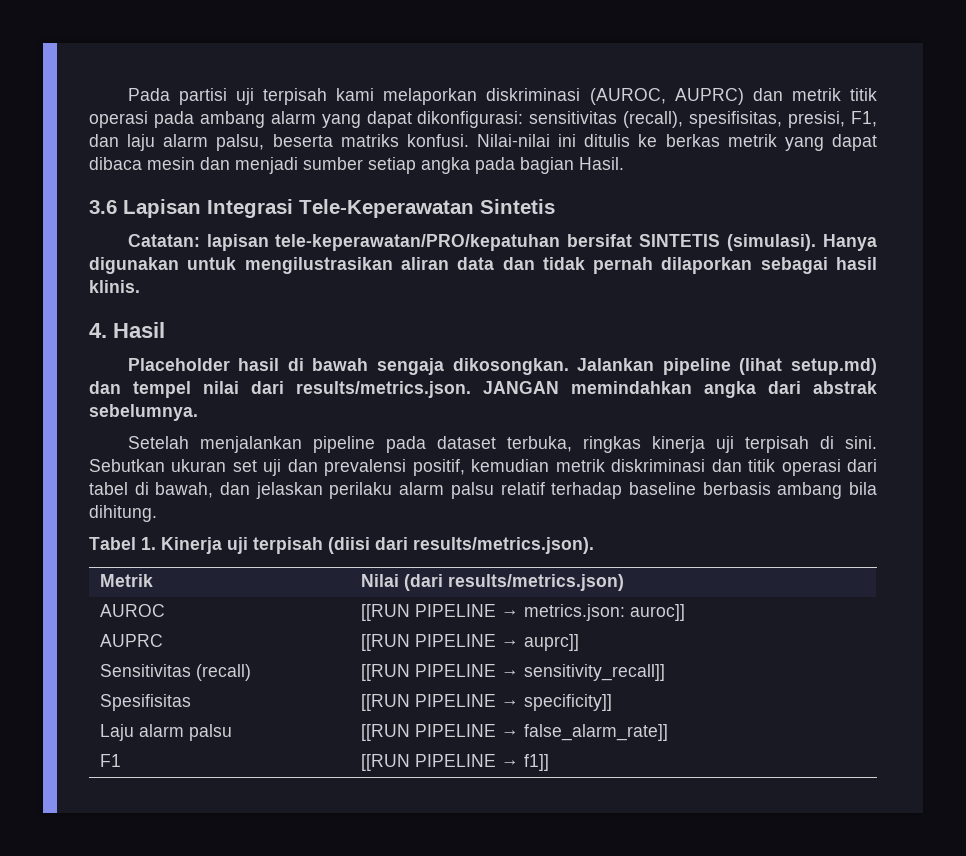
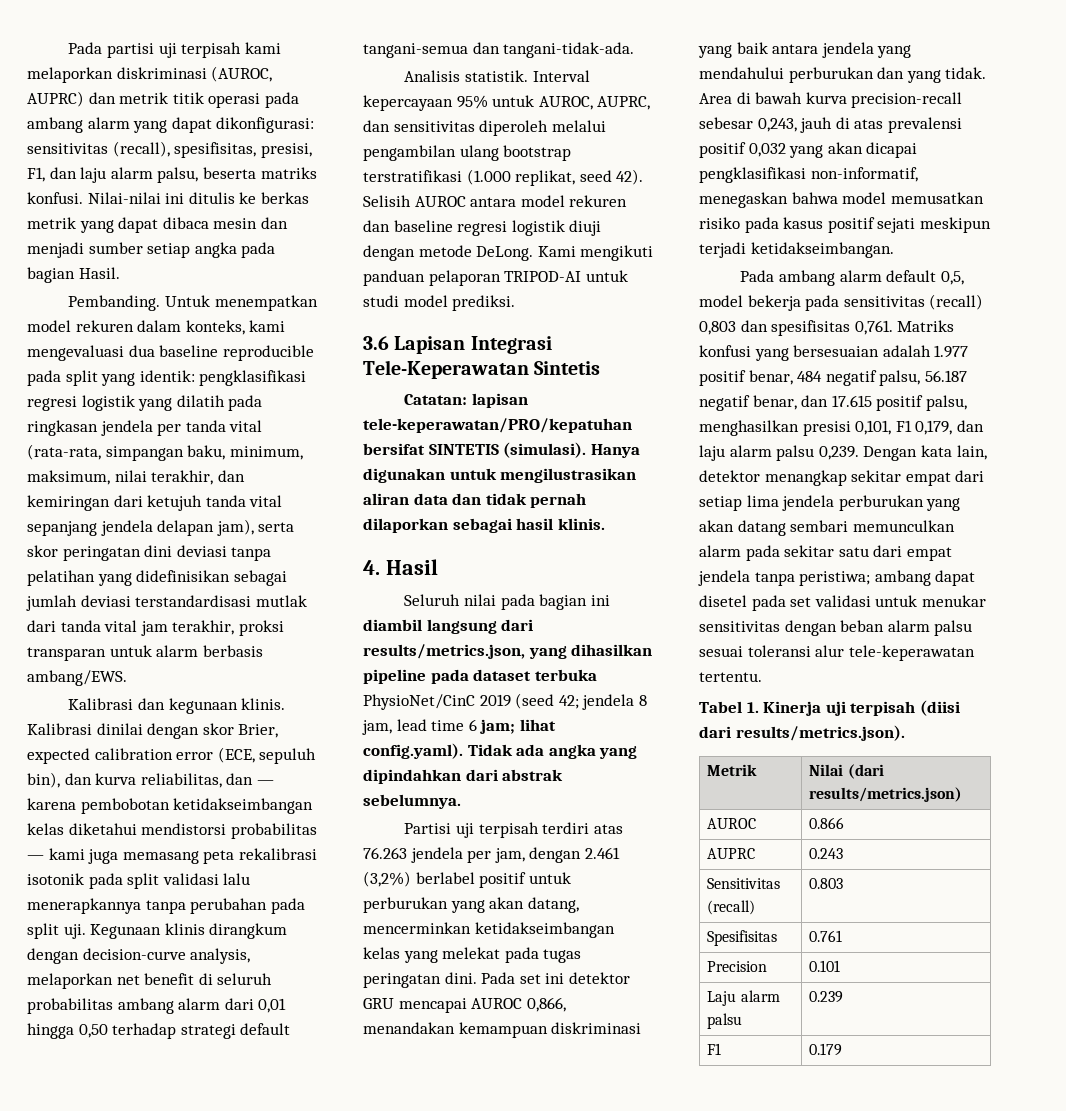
(624, 163) none -> [68,295,318,311] [27,320,286,335] [27,345,314,361] [27,370,307,386] [27,395,263,411] [27,420,263,436] [27,444,303,461] [27,470,245,485] [27,495,283,511] [27,519,295,536] [27,545,272,561] [27,570,287,586] [26,595,307,611] [27,620,284,636] [27,645,263,661] [27,670,127,686] [68,698,286,714] [27,723,279,739] [27,747,317,764] [27,772,274,788] [27,798,314,814] [27,823,317,839] [27,848,317,864] [27,873,251,889] [27,898,305,914] [27,923,288,939] [27,948,251,964] [27,973,273,989] [27,998,287,1014] [27,1023,291,1039] [363,42,635,58] [404,70,590,82] [363,95,651,111] [363,120,606,136] [363,145,572,161] [363,169,644,186] [363,195,628,207] [363,220,602,236] [363,245,654,261] [363,270,628,286] [363,295,516,311] // Pembanding. Untuk menempatkan model rekuren dalam konteks, kami mengevaluasi dua baseline reproducible pada split yang identik: pengklasifikasi regresi logistik yang dilatih pada ringkasan jendela per tanda vital (rata-rata, simpangan baku, minimum, maksimum, nilai terakhir, dan kemiringan dari ketujuh tanda vital sepanjang jendela delapan jam), serta skor peringatan dini deviasi tanpa pelatihan yang didefinisikan sebagai jumlah deviasi terstandardisasi mutlak dari tanda vital jam terakhir, proksi transparan untuk alarm berbasis ambang/EWS. // Kalibrasi dan kegunaan klinis. Kalibrasi dinilai dengan skor Brier, expected calibration error (ECE, sepuluh bin), dan kurva reliabilitas, dan — karena pembobotan ketidakseimbangan kelas diketahui mendistorsi probabilitas — kami juga memasang peta rekalibrasi isotonik pada split validasi lalu menerapkannya tanpa perubahan pada split uji. Kegunaan klinis dirangkum dengan decision-curve analysis, melaporkan net benefit di seluruh probabilitas ambang alarm dari 0,01 hingga 0,50 terhadap strategi default tangani-semua dan tangani-tidak-ada. // Analisis statistik. Interval kepercayaan 95% untuk AUROC, AUPRC, dan sensitivitas diperoleh melalui pengambilan ulang bootstrap terstratifikasi (1.000 replikat, seed 42). Selisih AUROC antara model rekuren dan baseline regresi logistik diuji dengan metode DeLong. Kami mengikuti panduan pelaporan TRIPOD-AI untuk studi model prediksi.
[127,358,877,375] [89,381,877,398] [89,404,198,421] [127,436,877,453] [89,459,877,476] [89,482,878,499] [89,505,157,522] Placeholder hasil di bawah sengaja dikosongkan. Jalankan pipeline (lihat setup.md) dan tempel nilai dari results/metrics.json. JANGAN memindahkan angka dari abstrak sebelumnya. // Setelah menjalankan pipeline pada dataset terbuka, ringkas kinerja uji terpisah di sini. Sebutkan ukuran set uji dan prevalensi positif, kemudian metrik diskriminasi dan titik operasi dari tabel di bawah, dan jelaskan perilaku alarm palsu relatif terhadap baseline berbasis ambang bila dihitung. -> [404,594,610,610] [363,619,534,634] [363,644,653,659] [363,669,597,684] [363,693,647,710] [362,719,556,735] [363,743,638,759] [363,769,564,784] [363,794,461,809] [404,822,623,838] [363,847,620,863] [363,871,571,888] [363,897,579,913] [363,922,615,938] [363,947,582,963] [363,972,630,988] [363,997,566,1013] [363,1022,642,1038] [698,42,912,58] [699,67,987,83] [699,92,963,108] [699,117,962,133] [699,142,918,158] [699,167,918,183] [699,192,984,208] [699,217,991,233] [699,242,894,258] [740,270,964,286] [699,294,984,311] [699,320,955,336] [699,345,969,361] [699,370,967,386] [699,395,967,411] [699,420,984,436] [699,445,987,461] [699,470,985,486] [699,495,961,511] [699,520,955,536] [699,545,952,561] [698,570,976,586] [699,595,986,611] [699,620,973,636] [699,645,975,661] [699,672,762,682] Seluruh nilai pada bagian ini diambil langsung dari results/metrics.json, yang dihasilkan pipeline pada dataset terbuka PhysioNet/CinC 2019 (seed 42; jendela 8 jam, lead time 6 jam; lihat config.yaml). Tidak ada angka yang dipindahkan dari abstrak sebelumnya. // Partisi uji terpisah terdiri atas 76.263 jendela per jam, dengan 2.461 (3,2%) berlabel positif untuk perburukan yang akan datang, mencerminkan ketidakseimbangan kelas yang melekat pada tugas peringatan dini. Pada set ini detektor GRU mencapai AUROC 0,866, menandakan kemampuan diskriminasi yang baik antara jendela yang mendahului perburukan dan yang tidak. Area di bawah kurva precision-recall sebesar 0,243, jauh di atas prevalensi positif 0,032 yang akan dicapai pengklasifikasi non-informatif, menegaskan bahwa model memusatkan risiko pada kasus positif sejati meskipun terjadi ketidakseimbangan. // Pada ambang alarm default 0,5, model bekerja pada sensitivitas (recall) 0,803 dan spesifisitas 0,761. Matriks konfusi yang bersesuaian adalah 1.977 positif benar, 484 negatif palsu, 56.187 negatif benar, dan 17.615 positif palsu, menghasilkan presisi 0,101, F1 0,179, dan laju alarm palsu 0,239. Dengan kata lain, detektor menangkap sekitar empat dari setiap lima jendela perburukan yang akan datang sembari memunculkan alarm pada sekitar satu dari empat jendela tanpa peristiwa; ambang dapat disetel pada set validasi untuk menukar sensitivitas dengan beban alarm palsu sesuai toleransi alur tele-keperawatan tertentu.
[360,604,685,621] [99,634,163,647] [360,634,579,651] [99,664,251,681] [360,664,665,681] [99,694,191,711] [360,694,612,711] [99,724,232,741] [360,724,668,741] [99,754,121,767] [360,754,549,771] [[RUN PIPELINE → metrics.json: auroc]] // AUPRC | [[RUN PIPELINE → auprc]] // Sensitivitas (recall) | [[RUN PIPELINE → sensitivity_recall]] // Spesifisitas | [[RUN PIPELINE → specificity]] // Laju alarm palsu | [[RUN PIPELINE → false_alarm_rate]] // F1 | [[RUN PIPELINE → f1]] -> [809,817,845,829] [707,848,756,859] [809,848,844,859] [707,878,781,889] [707,900,756,915] [809,878,844,889] [707,930,778,946] [809,930,843,942] [707,961,768,972] [809,960,841,972] [707,990,780,1006] [707,1013,743,1029] [809,991,844,1003] [707,1043,722,1055] [809,1043,843,1056] 0.866 // AUPRC | 0.243 // Sensitivitas (recall) | 0.803 // Spesifisitas | 0.761 // Precision | 0.101 // Laju alarm palsu | 0.239 // F1 | 0.179

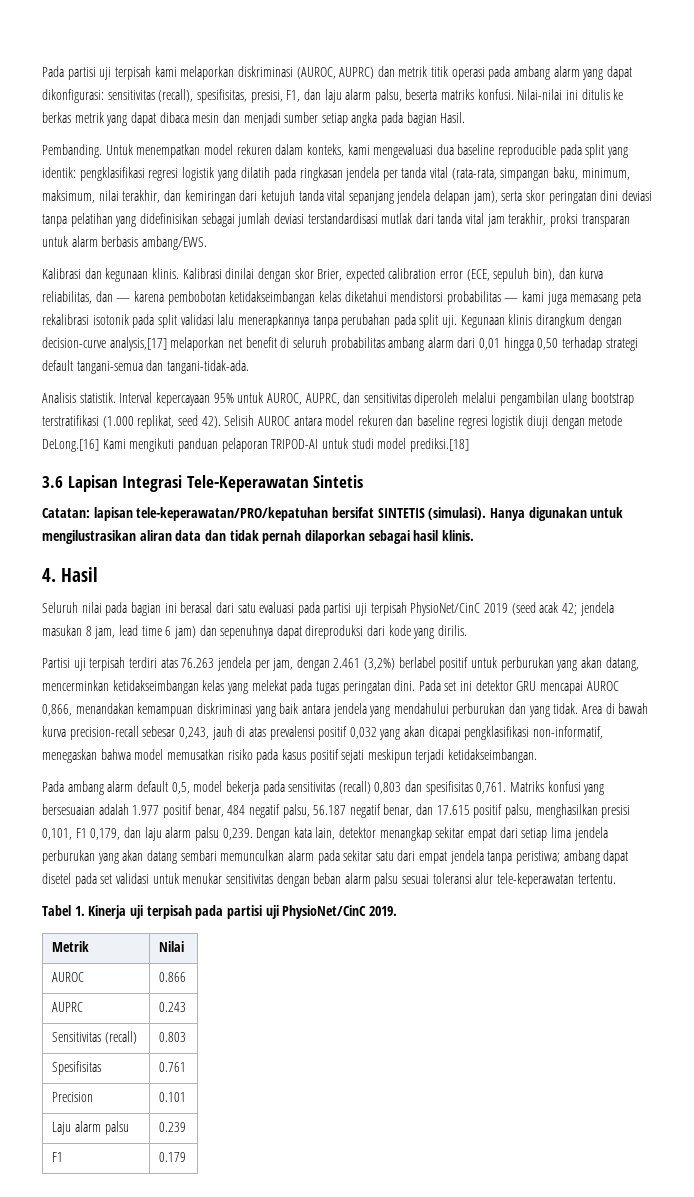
[190,948,251,964] analysis, -> [109,337,167,351] analysis,[17]
[476,246,534,261] DeLong. -> [42,439,99,452] DeLong.[16]
[452,295,516,311] prediksi. -> [409,438,469,452] prediksi.[18]
[363,619,534,634] [363,644,653,659] [363,669,597,684] diambil langsung dari results/metrics.json, yang dihasilkan pipeline pada dataset terbuka -> [180,602,407,616] berasal dari satu evaluasi pada partisi uji terpisah
(555, 701) none -> [539,602,559,613] acak
(635, 702) none -> [42,625,82,636] masukan
[480,719,556,734] [363,743,638,759] [363,769,564,784] [363,794,461,809] jam; lihat config.yaml). Tidak ada angka yang dipindahkan dari abstrak sebelumnya. -> [173,625,468,639] jam) dan sepenuhnya dapat direproduksi dari kode yang dirilis.
[919,700,960,716] [699,725,905,741] (diisi dari results/metrics.json). -> [195,905,397,919] pada partisi uji PhysioNet/CinC 2019.
[847,764,884,779] [809,787,963,802] (dari results/metrics.json) -> (185, 946) none

